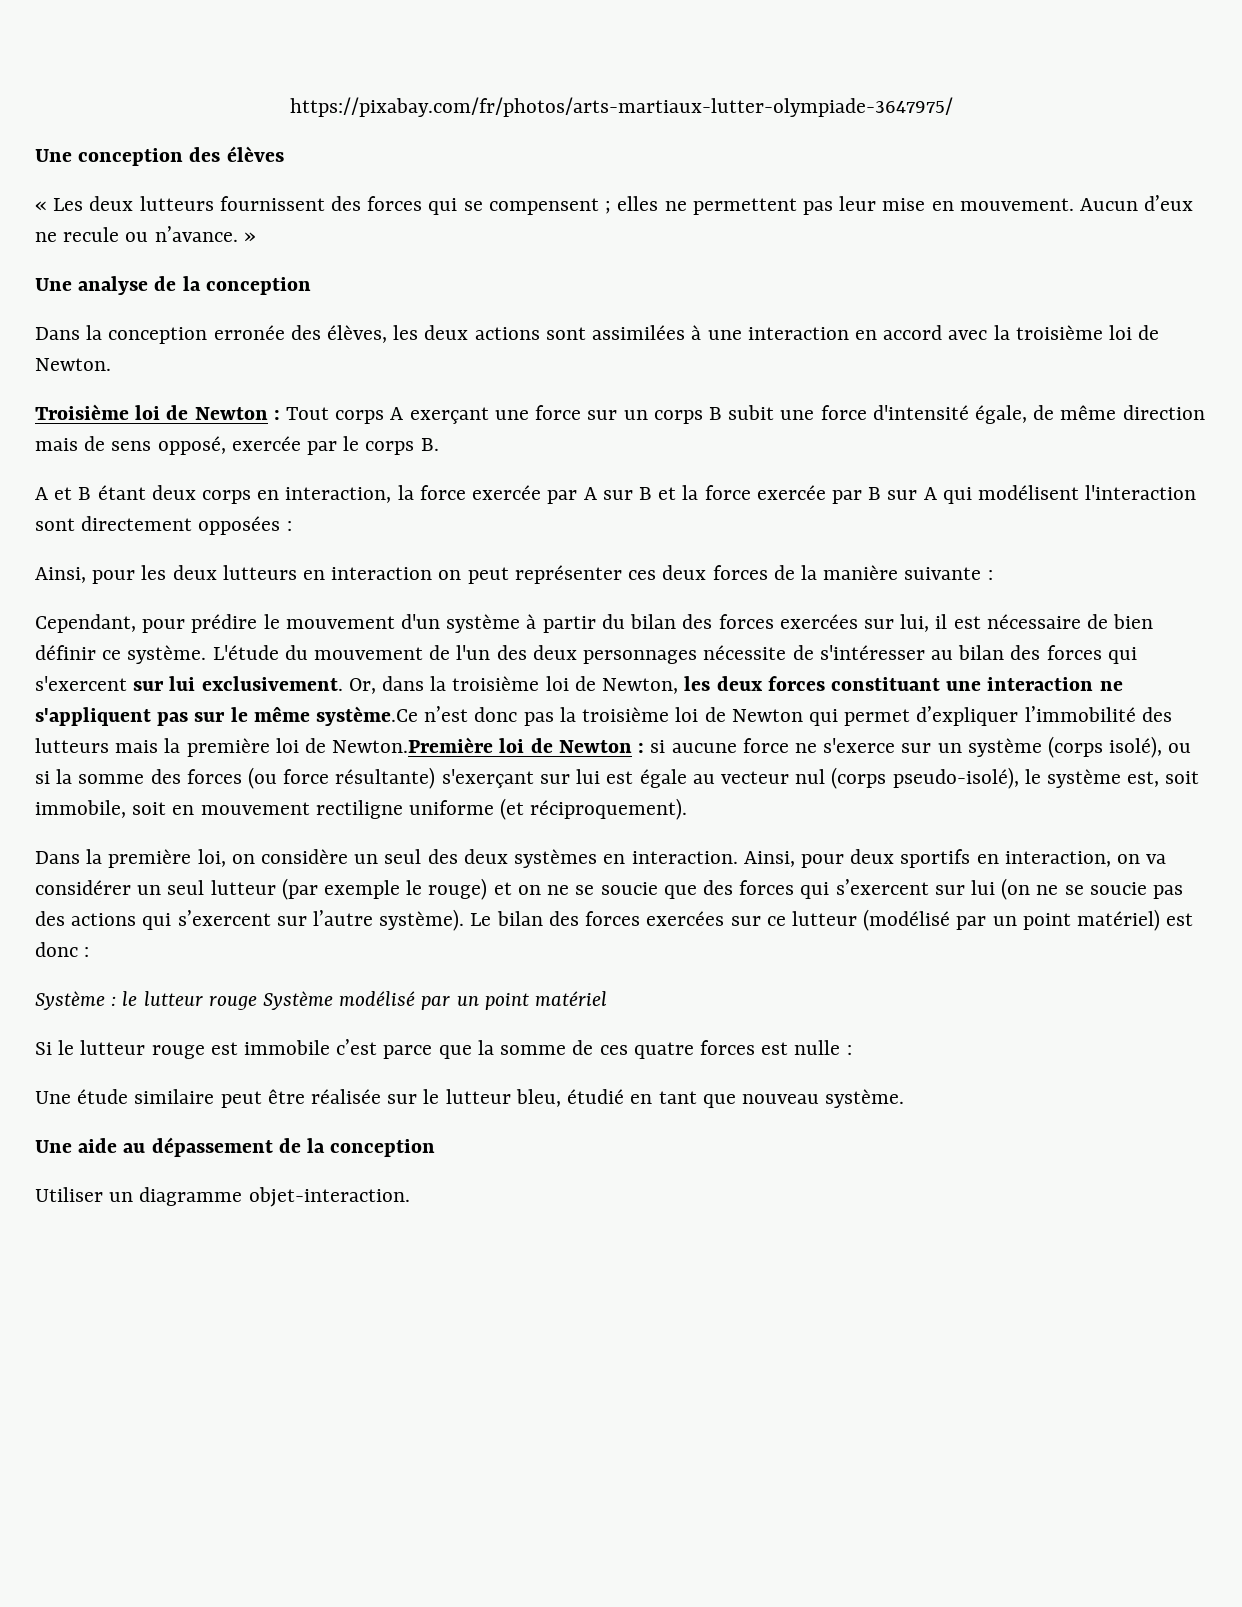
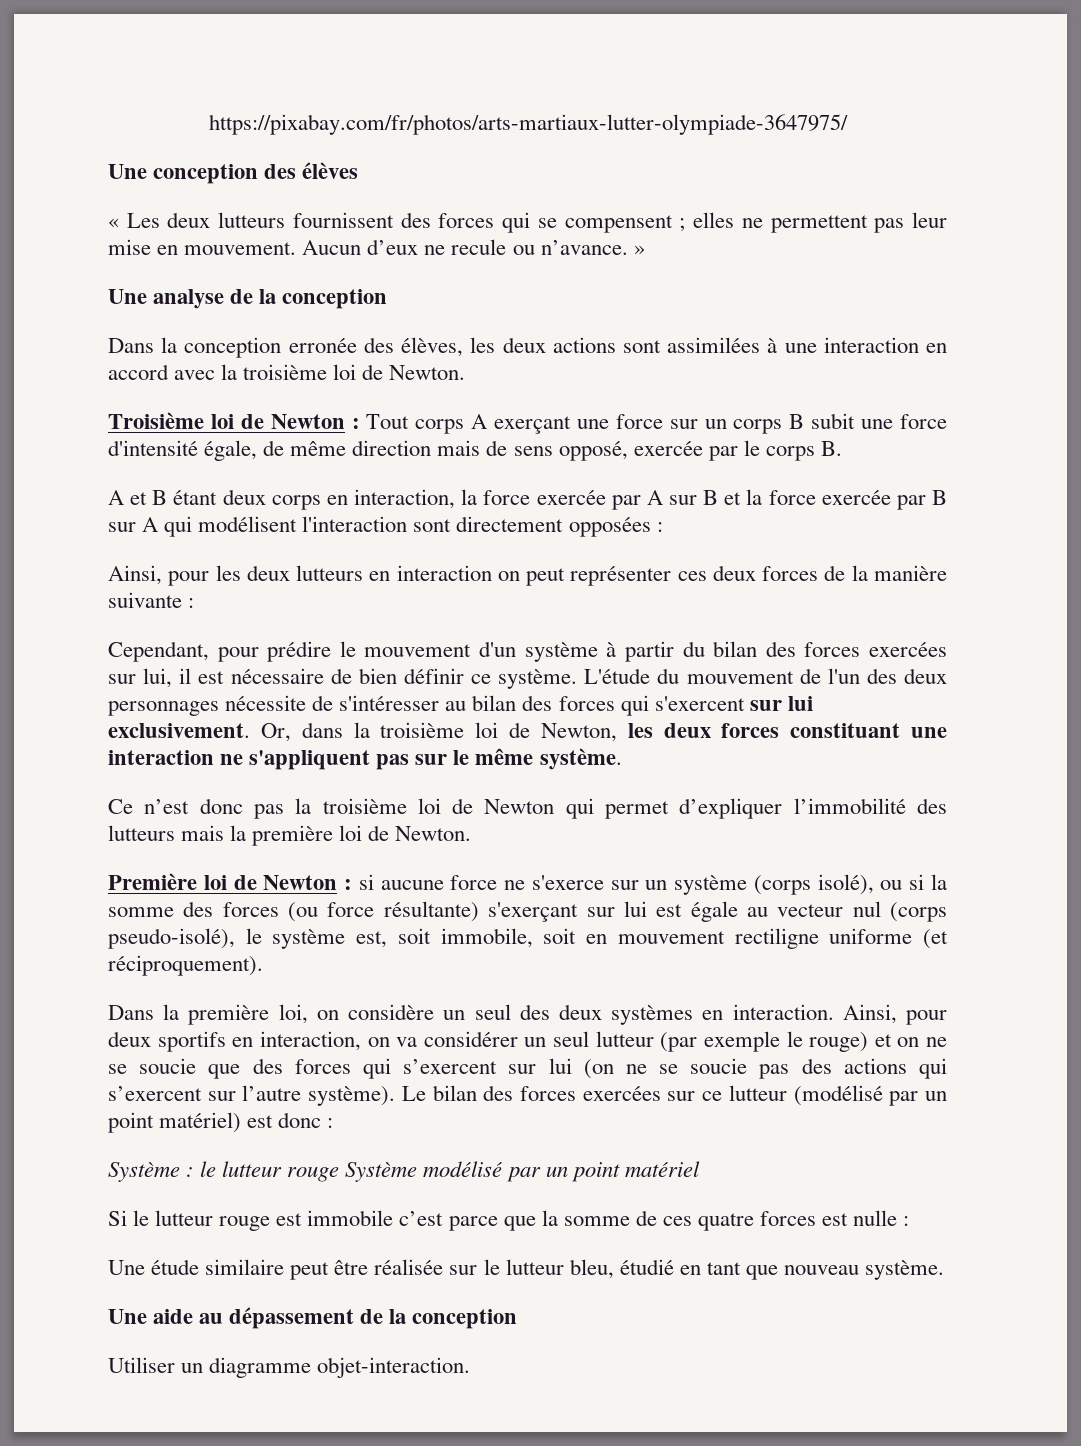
[316,706,419,726] système.Ce -> [539,748,622,770] [108,799,133,814] système. // Ce
[332,737,494,753] Newton.Première -> [395,826,472,841] [108,873,197,890] Newton. // Première

